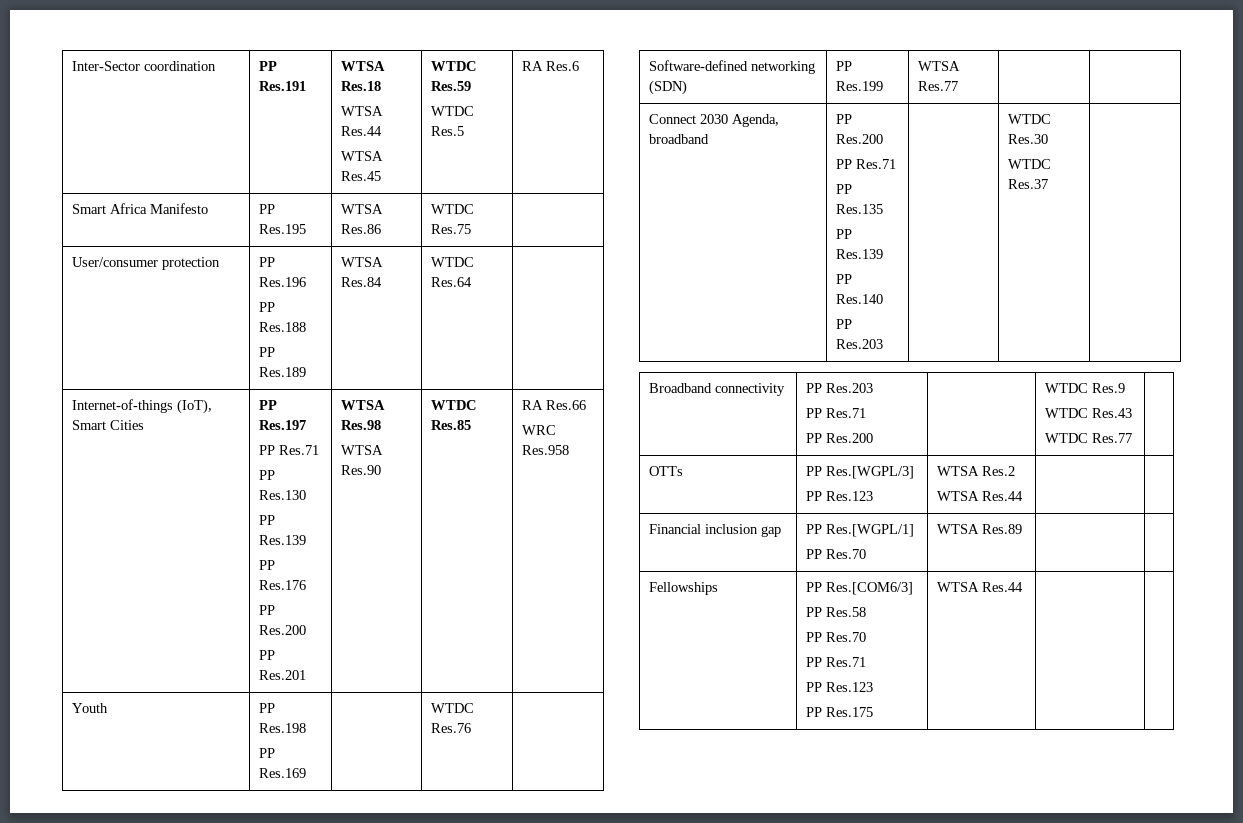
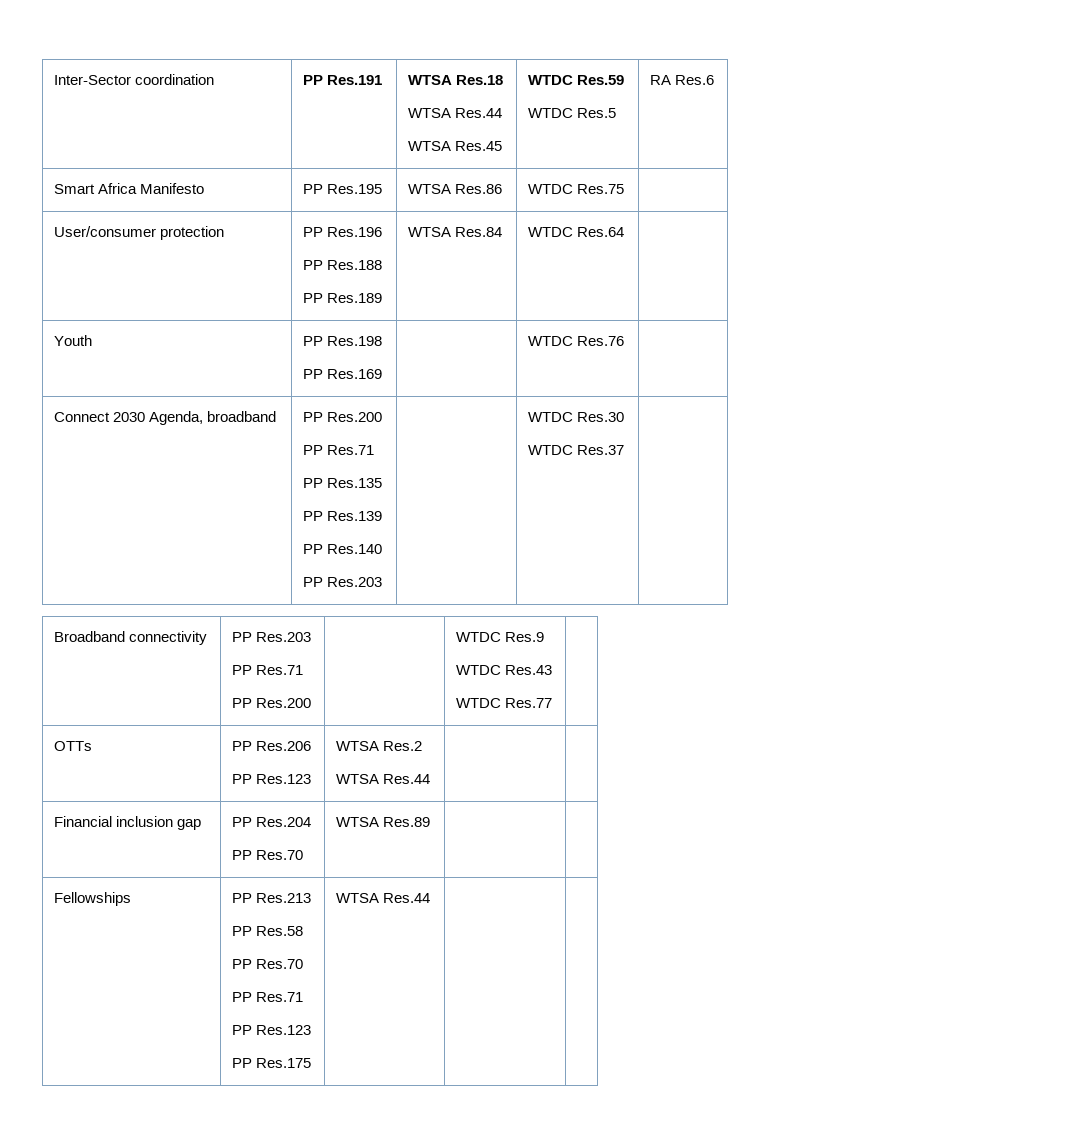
[72,399,213,414] [72,420,145,430] [259,400,278,410] [259,420,307,430] [259,445,320,455] [259,470,276,480] [259,490,307,500] [259,515,276,525] [259,535,307,545] [259,560,276,570] [259,580,307,590] [259,605,276,615] [259,625,307,635] [259,650,276,660] [259,670,307,680] [341,400,386,410] [341,420,382,430] [341,445,384,455] [341,465,382,475] [431,400,477,410] [431,420,472,430] [522,400,587,410] [522,425,557,435] [522,445,570,455] // Internet-of-things (IoT), Smart Cities | PP Res.197 // PP Res.71 // PP Res.130 // PP Res.139 // PP Res.176 // PP Res.200 // PP Res.201 | WTSA Res.98 // WTSA Res.90 | WTDC Res.85 | RA Res.66 // WRC Res.958 -> (624, 232) none
[649,60,816,74] [649,80,688,95] [836,61,853,71] [836,81,884,91] [918,61,961,71] [918,81,959,91] // Software-defined networking (SDN) | PP Res.199 | WTSA Res.77 | | -> (624, 341) none
[826,466,915,479] Res.[WGPL/3] -> [255,741,311,751] Res.206
[826,524,915,537] Res.[WGPL/1] -> [255,817,311,827] Res.204
[826,582,914,595] Res.[COM6/3] -> [255,893,311,903] Res.213

